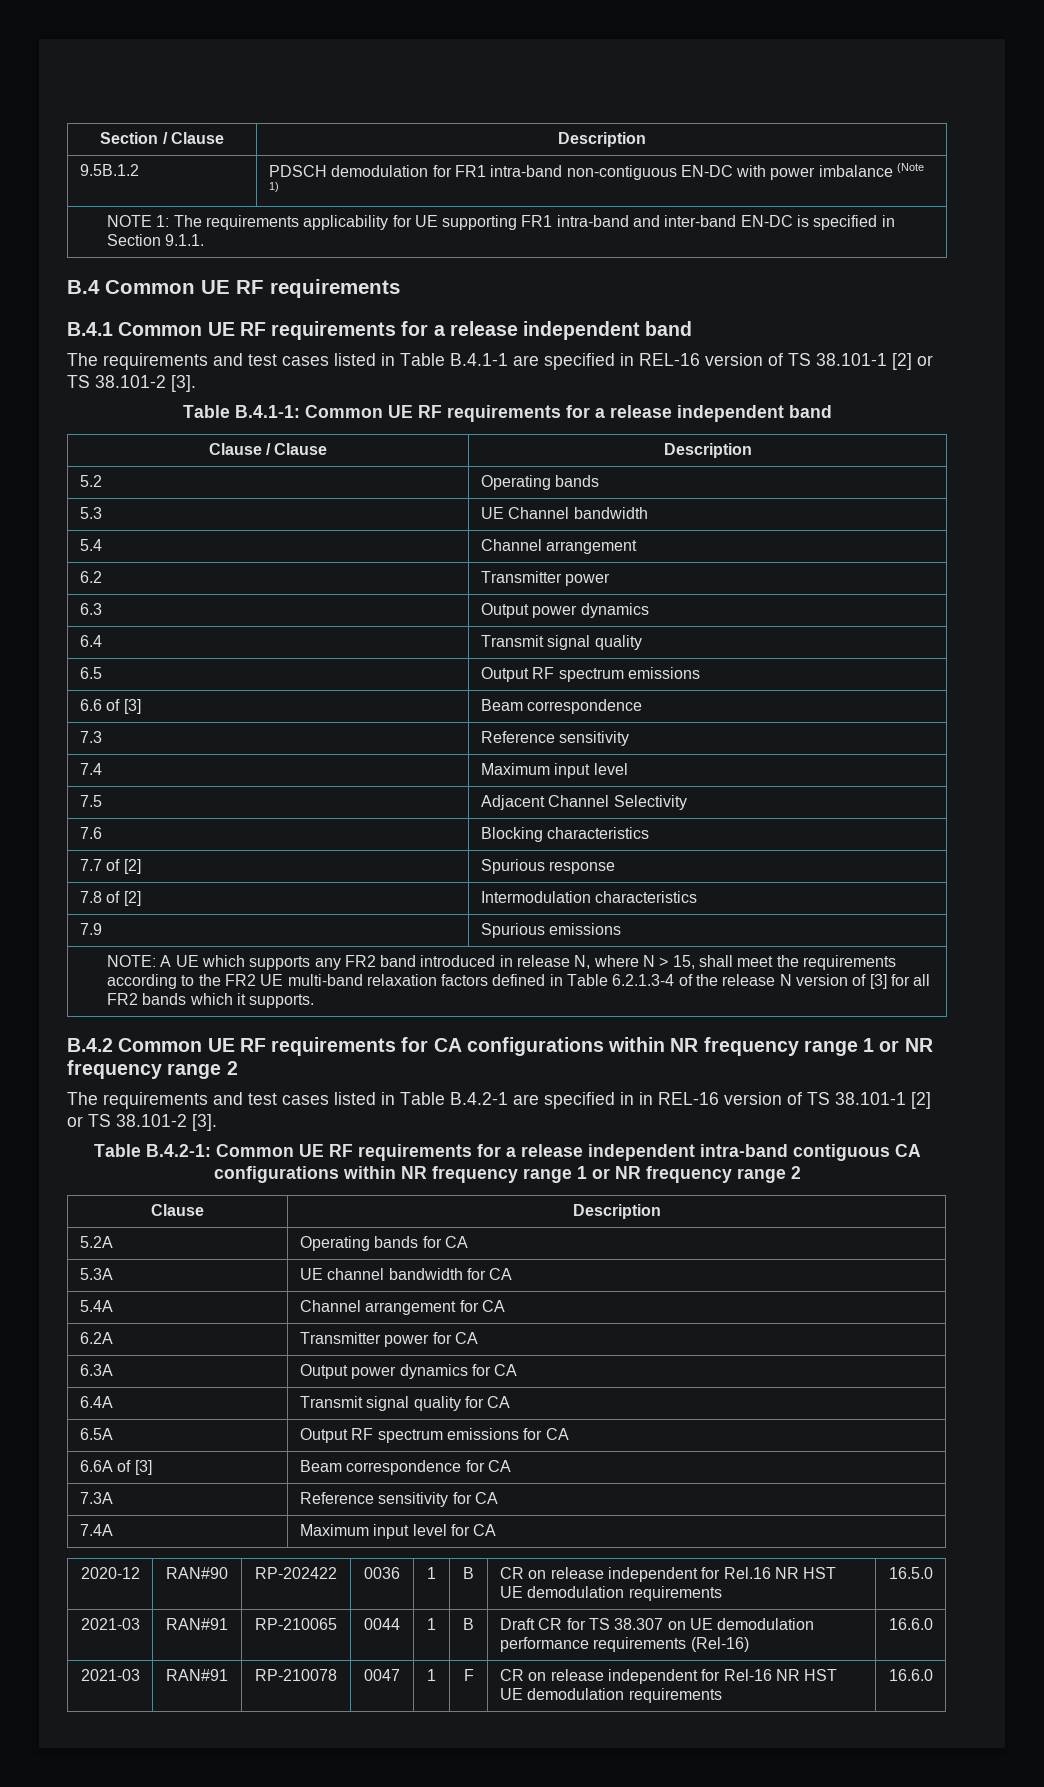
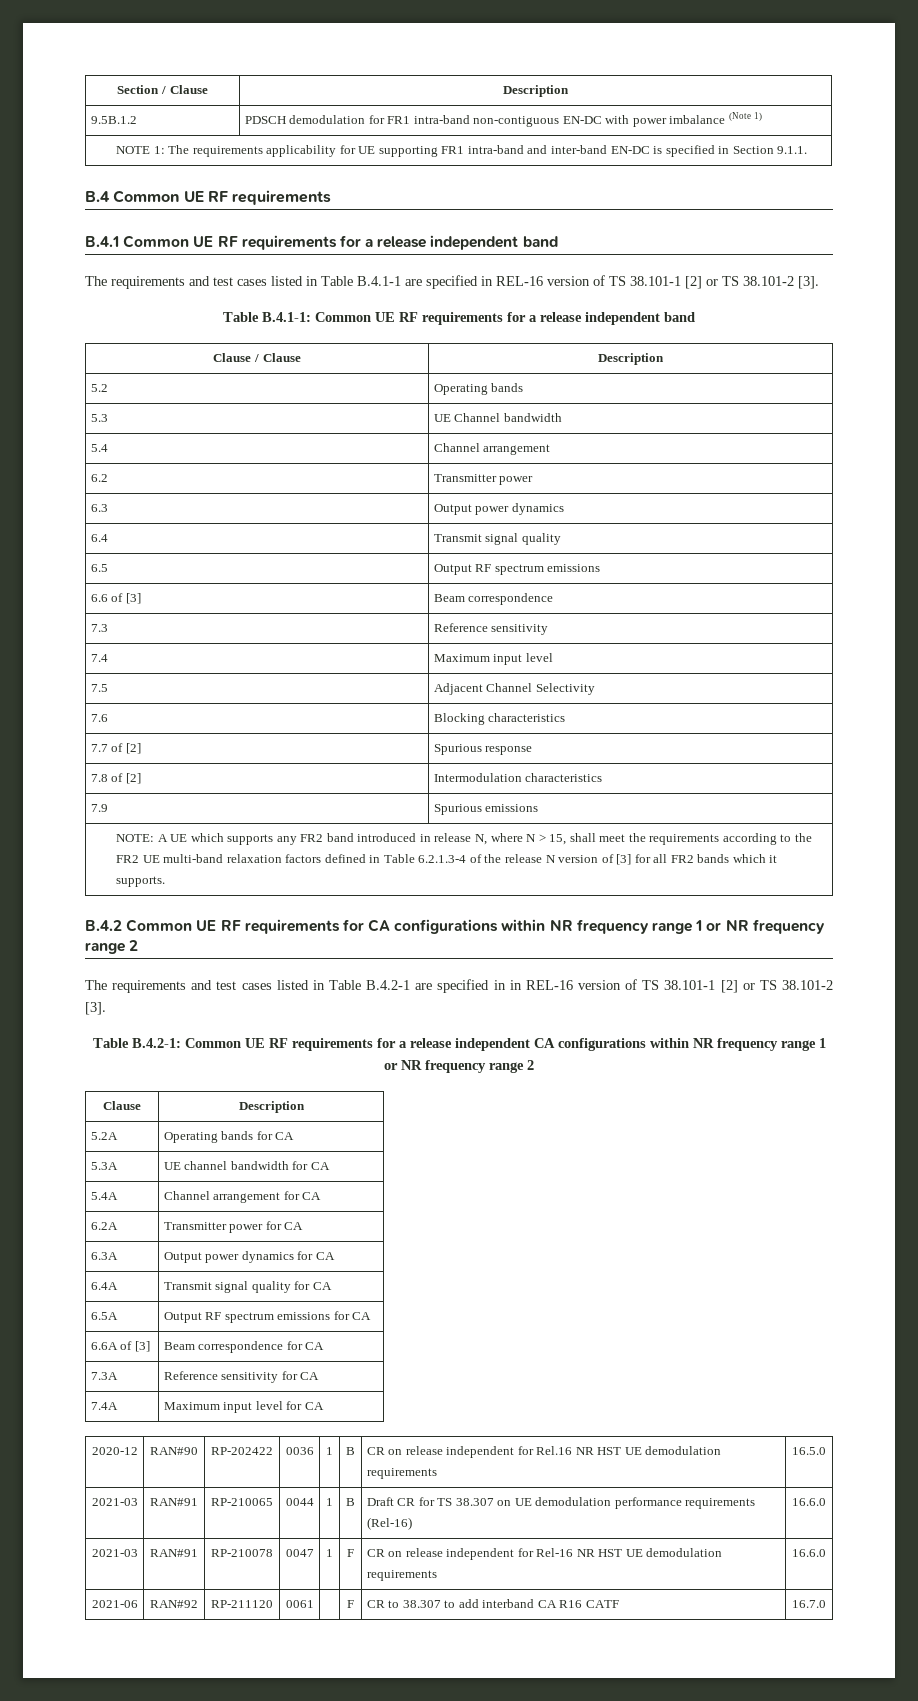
[699,1144,890,1161] intra-band contiguous -> (530, 1044) none
(933, 1675) none -> [91,1600,138,1608] [150,1600,198,1608] [211,1600,273,1608] [285,1600,314,1608] [347,1600,354,1608] [366,1599,619,1608] [792,1600,826,1608] // 2021-06 | RAN#92 | RP-211120 | 0061 | | F | CR to 38.307 to add interband CA R16 CATF | 16.7.0

